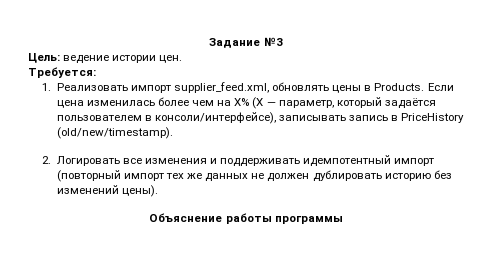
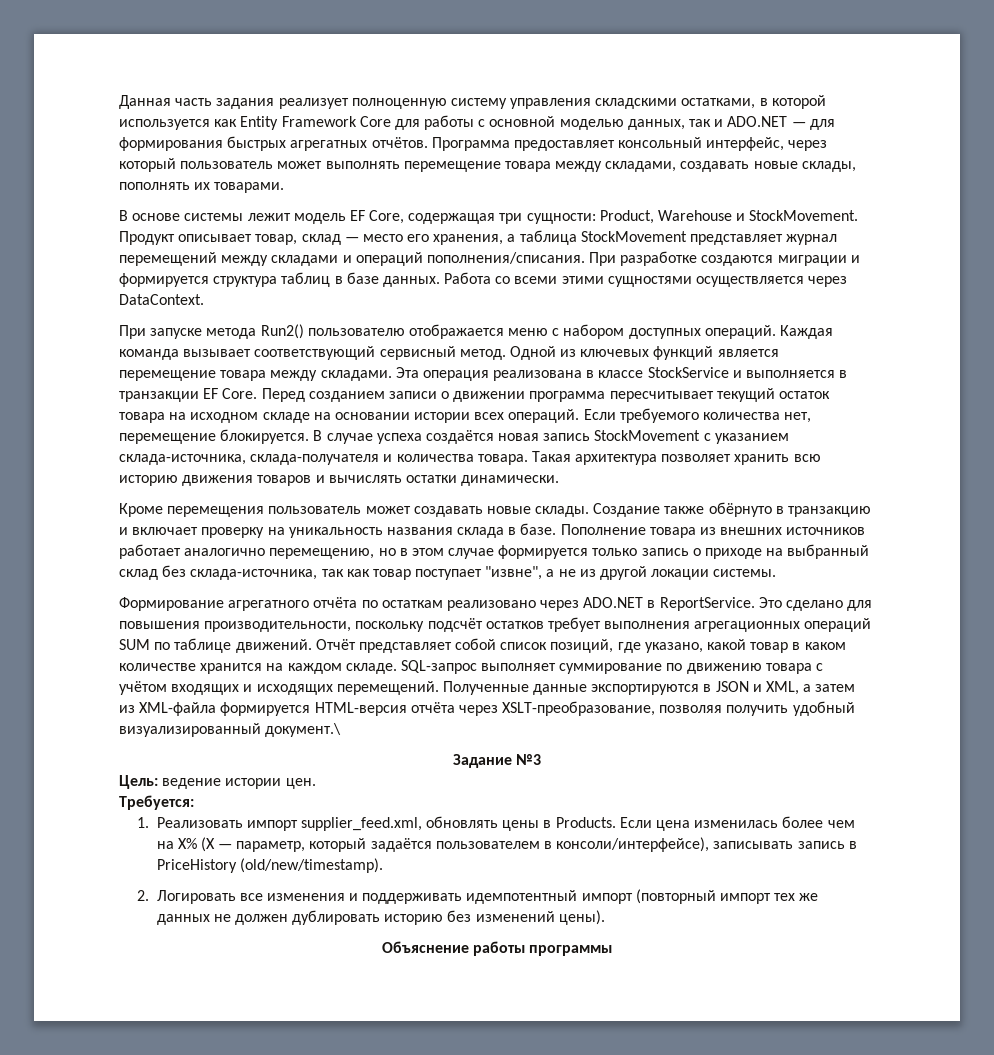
(209, 43) none -> [119,95,826,109] [119,115,835,130] [119,136,828,151] [119,158,856,172] [119,182,285,193] [119,210,859,224] [119,230,838,245] [119,251,860,266] [119,272,848,287] [119,294,204,305] [119,324,834,339] [119,346,779,360] [119,367,848,381] [119,388,831,402] [119,408,812,423] [119,429,789,444] [119,451,821,465] [119,475,560,486] [119,502,872,517] [119,523,866,538] [119,544,870,559] [119,565,777,580] [119,597,873,611] [119,617,872,632] [119,638,846,653] [119,660,824,674] [119,681,856,695] [119,701,855,716] [119,723,342,737] Данная часть задания реализует полноценную систему управления складскими остатками, в которой используется как Entity Framework Core для работы с основной моделью данных, так и ADO.NET — для формирования быстрых агрегатных отчётов. Программа предоставляет консольный интерфейс, через который пользователь может выполнять перемещение товара между складами, создавать новые склады, пополнять их товарами. // В основе системы лежит модель EF Core, содержащая три сущности: Product, Warehouse и StockMovement. Продукт описывает товар, склад — место его хранения, а таблица StockMovement представляет журнал перемещений между складами и операций пополнения/списания. При разработке создаются миграции и формируется структура таблиц в базе данных. Работа со всеми этими сущностями осуществляется через DataContext. // При запуске метода Run2() пользователю отображается меню с набором доступных операций. Каждая команда вызывает соответствующий сервисный метод. Одной из ключевых функций является перемещение товара между складами. Эта операция реализована в классе StockService и выполняется в транзакции EF Core. Перед созданием записи о движении программа пересчитывает текущий остаток товара на исходном складе на основании истории всех операций. Если требуемого количества нет, перемещение блокируется. В случае успеха создаётся новая запись StockMovement с указанием склада-источника, склада-получателя и количества товара. Такая архитектура позволяет хранить всю историю движения товаров и вычислять остатки динамически. // Кроме перемещения пользователь может создавать новые склады. Создание также обёрнуто в транзакцию и включает проверку на уникальность названия склада в базе. Пополнение товара из внешних источников работает аналогично перемещению, но в этом случае формируется только запись о приходе на выбранный склад без склада-источника, так как товар поступает "извне", а не из другой локации системы. // Формирование агрегатного отчёта по остаткам реализовано через ADO.NET в ReportService. Это сделано для повышения производительности, поскольку подсчёт остатков требует выполнения агрегационных операций SUM по таблице движений. Отчёт представляет собой список позиций, где указано, какой товар в каком количестве хранится на каждом складе. SQL-запрос выполняет суммирование по движению товара с учётом входящих и исходящих перемещений. Полученные данные экспортируются в JSON и XML, а затем из XML-файла формируется HTML-версия отчёта через XSLT-преобразование, позволяя получить удобный визуализированный документ.\ //

